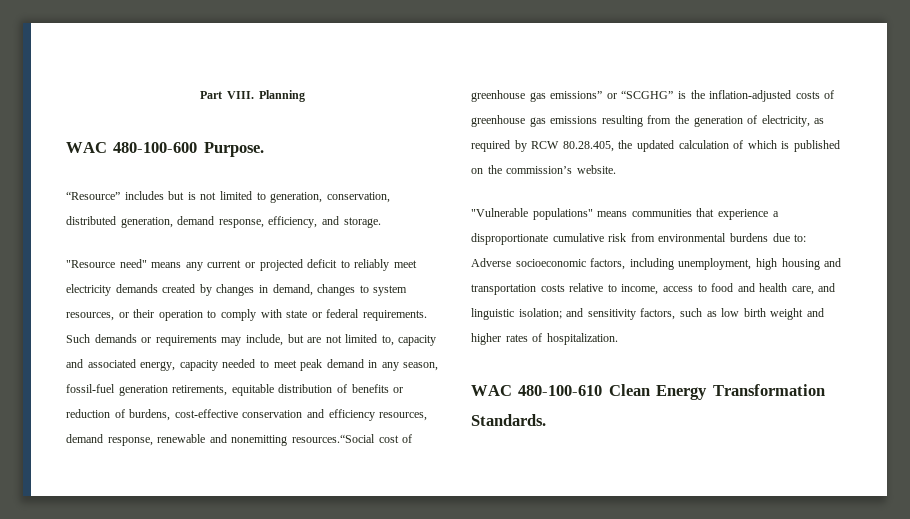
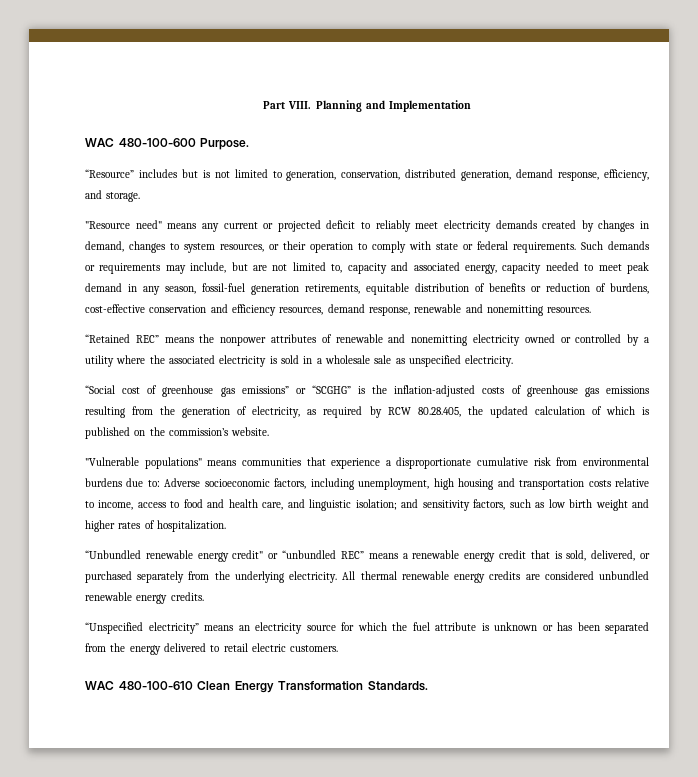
(305, 96) none -> [365,100,472,112] and Implementation
[291,434,375,443] resources.“Social -> [547,307,592,313] [85,334,649,346] [85,355,514,367] [85,385,115,394] resources. // “Retained REC” means the nonpower attributes of renewable and nonemitting electricity owned or controlled by a utility where the associated electricity is sold in a wholesale sale as unspecified electricity. // “Social
(618, 339) none -> [85,550,650,562] [85,571,649,583] [85,592,204,604] [85,622,649,634] [85,643,339,655] // “Unbundled renewable energy credit" or “unbundled REC” means a renewable energy credit that is sold, delivered, or purchased separately from the underlying electricity. All thermal renewable energy credits are considered unbundled renewable energy credits. // “Unspecified electricity” means an electricity source for which the fuel attribute is unknown or has been separated from the energy delivered to retail electric customers.

